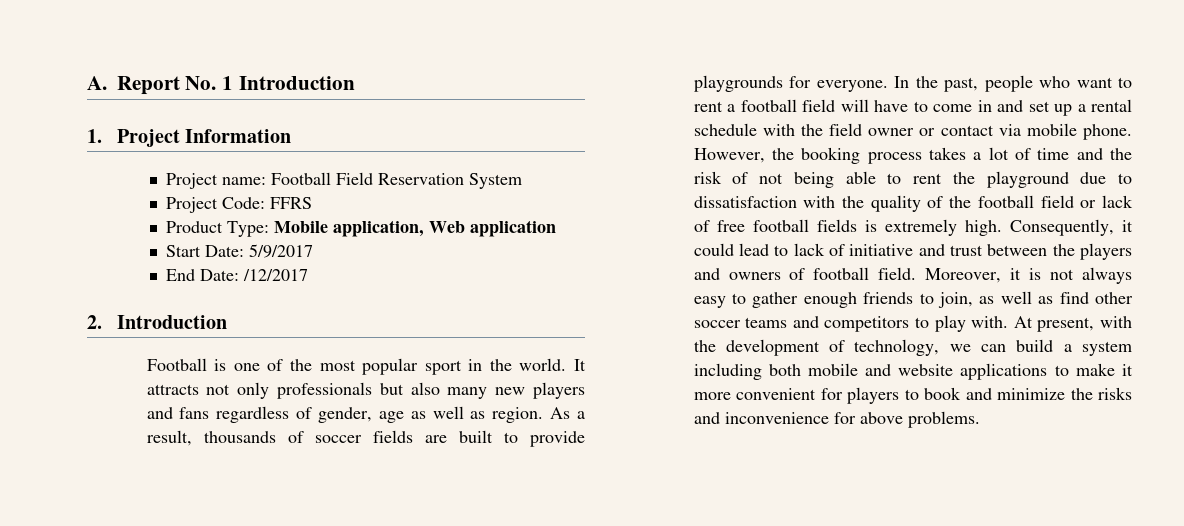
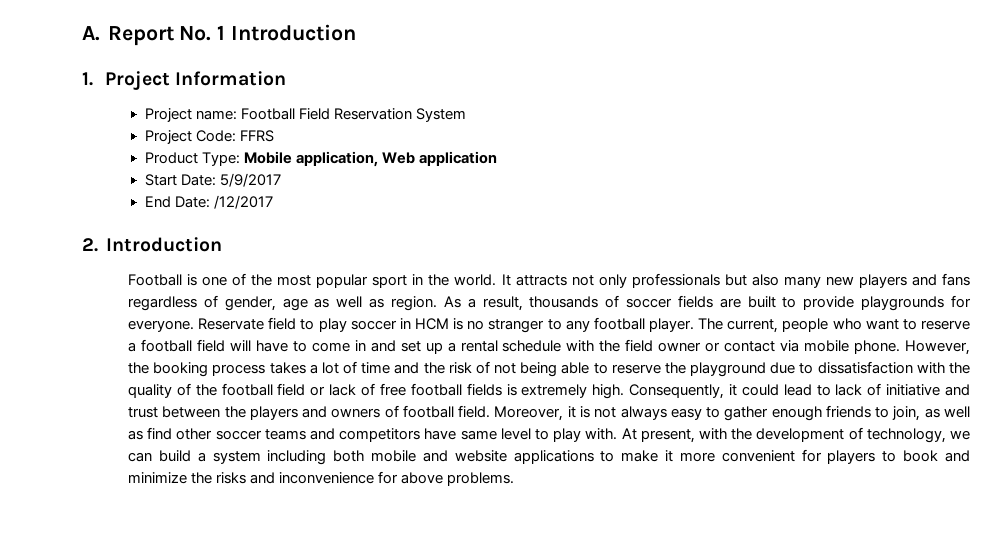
[894,76,979,92] In the past, -> [198,317,779,333] Reservate field to play soccer in HCM is no stranger to any football player. The current,
[693,101,723,112] rent -> [920,320,970,330] reserve
[913,173,943,184] rent -> [611,364,661,374] reserve
(910, 324) none -> [424,428,531,440] have same level

